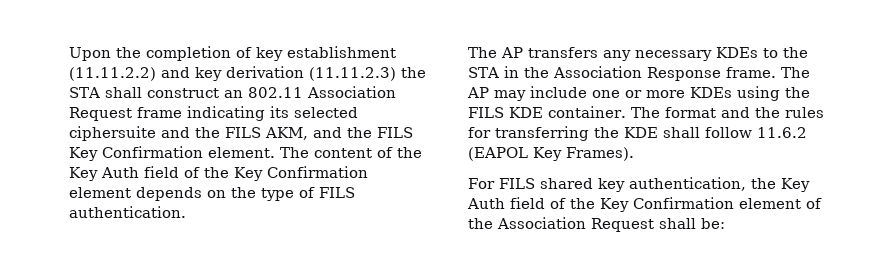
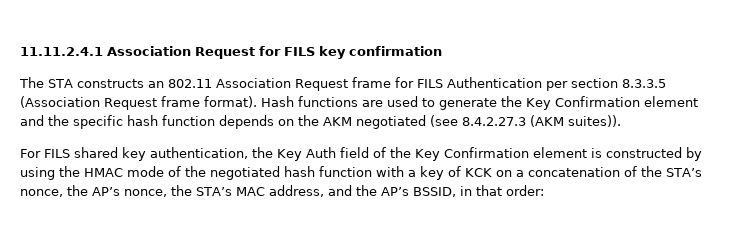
[69,46,396,61] [69,66,426,81] [69,87,219,98] Upon the completion of key establishment (11.11.2.2) and key derivation (11.11.2.3) the STA shall construct -> [20,46,442,59] [19,77,144,88] 11.11.2.4.1 Association Request for FILS key confirmation // The STA constructs
[187,106,358,121] [69,126,413,141] [69,146,422,161] [69,166,368,181] [69,187,355,201] [69,206,186,218] [468,47,808,61] [468,66,810,81] [467,86,810,101] [468,106,824,118] [468,126,807,141] [468,147,634,161] indicating its selected ciphersuite and the FILS AKM, and the FILS Key Confirmation element. The content of the Key Auth field of the Key Confirmation element depends on the type of FILS authentication. // The AP transfers any necessary KDEs to the STA in the Association Response frame. The AP may include one or more KDEs using the FILS KDE container. The format and the rules for transferring the KDE shall follow 11.6.2 (EAPOL Key Frames). -> [394,77,666,91] [20,96,698,110] [20,115,621,129] for FILS Authentication per section 8.3.3.5 (Association Request frame format). Hash functions are used to generate the Key Confirmation element and the specific hash function depends on the AKM negotiated (see 8.4.2.27.3 (AKM suites)).
[806,198,822,209] [468,217,725,232] of the Association Request shall be: -> [591,147,702,161] [20,166,702,180] [20,185,544,197] is constructed by using the HMAC mode of the negotiated hash function with a key of KCK on a concatenation of the STA’s nonce, the AP’s nonce, the STA’s MAC address, and the AP’s BSSID, in that order:

